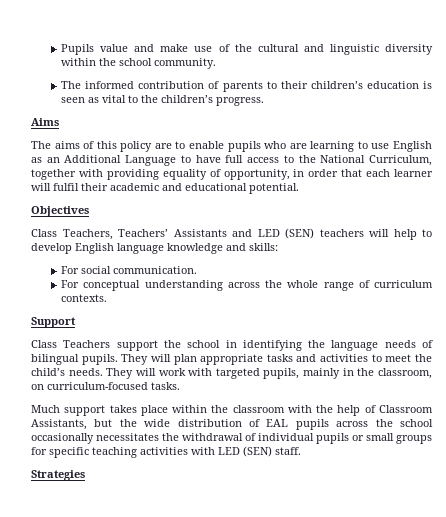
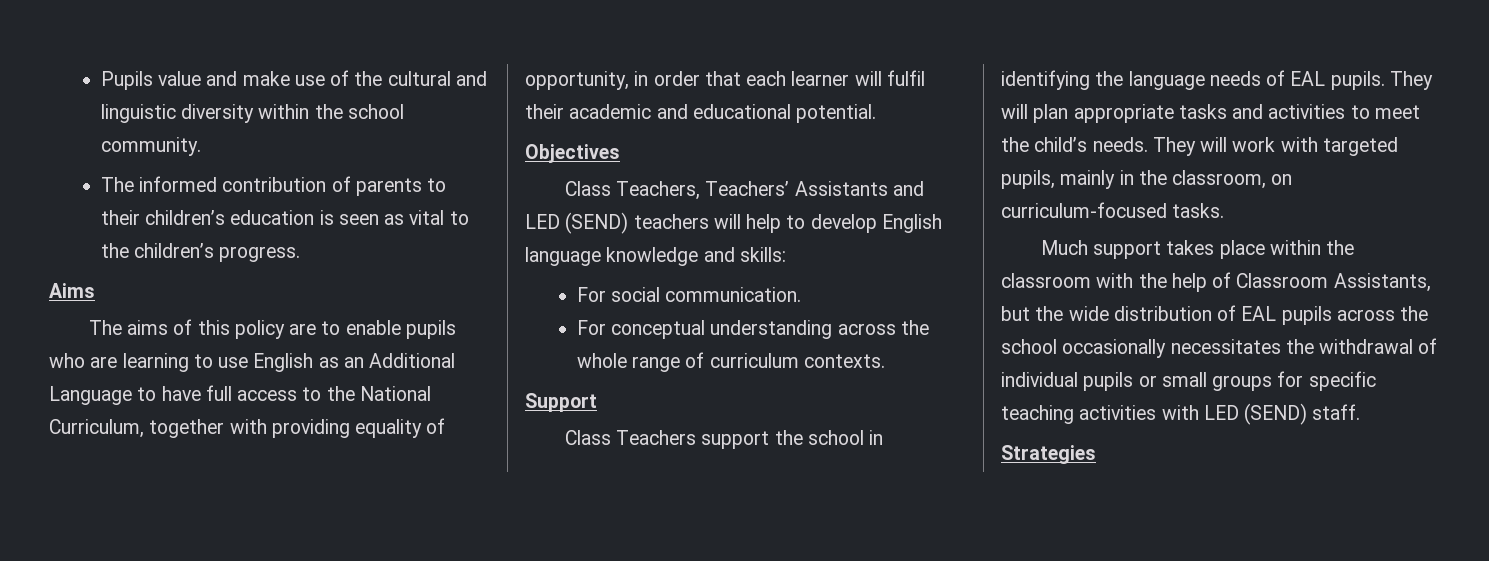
[285,228,314,239] (SEN) -> [565,212,629,234] (SEND)
[31,354,79,365] bilingual -> [1290,71,1326,86] EAL
[243,446,272,457] (SEN) -> [1244,403,1308,425] (SEND)

